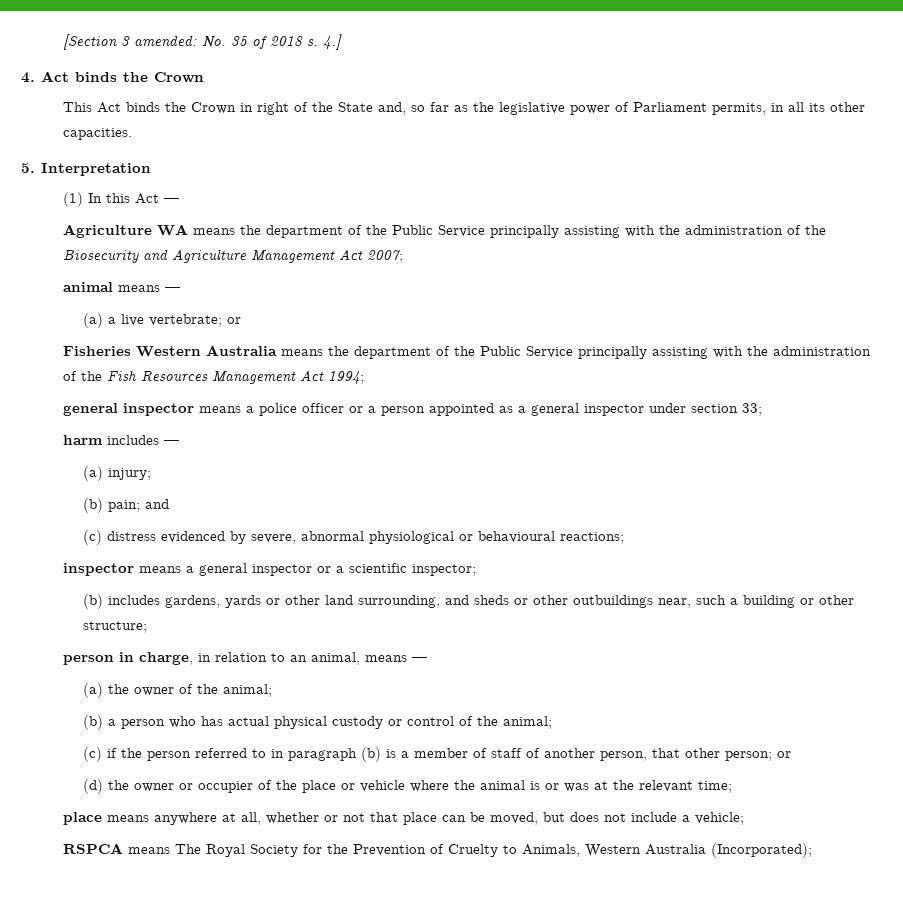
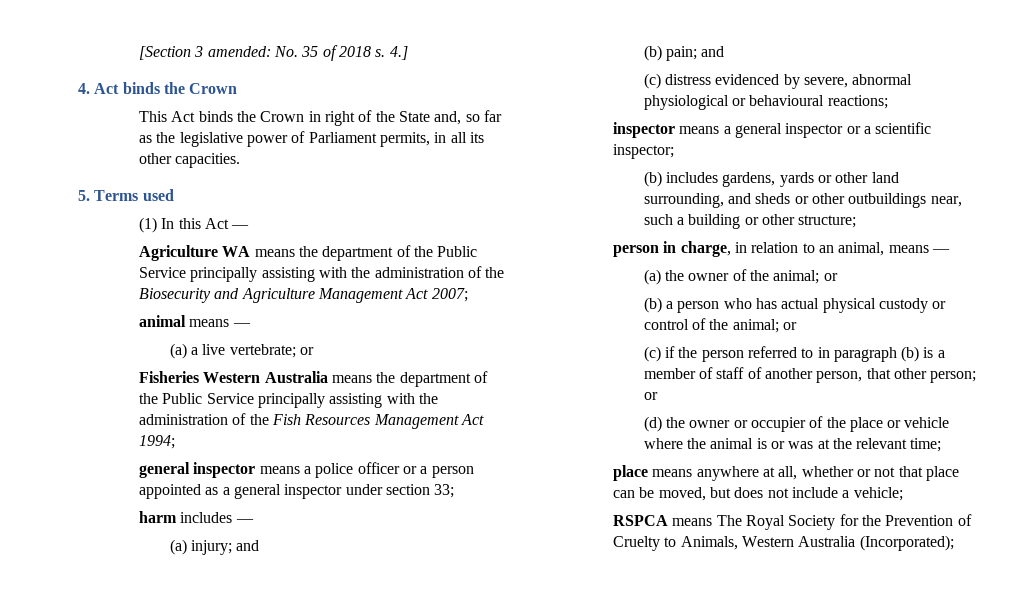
[41,163,151,176] Interpretation -> [94,189,174,201] Terms used
(152, 474) none -> [236,540,260,551] and
(273, 690) none -> [823,273,838,281] or
(553, 722) none -> [782,322,797,330] or

